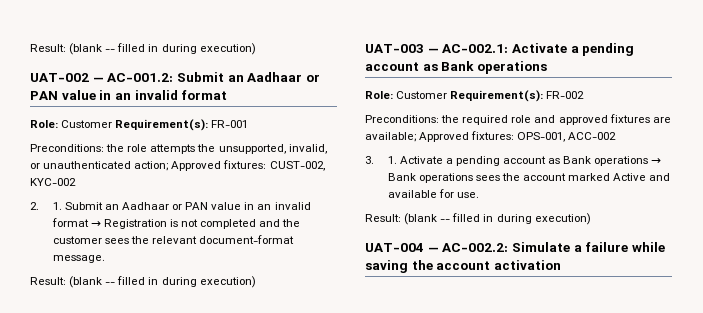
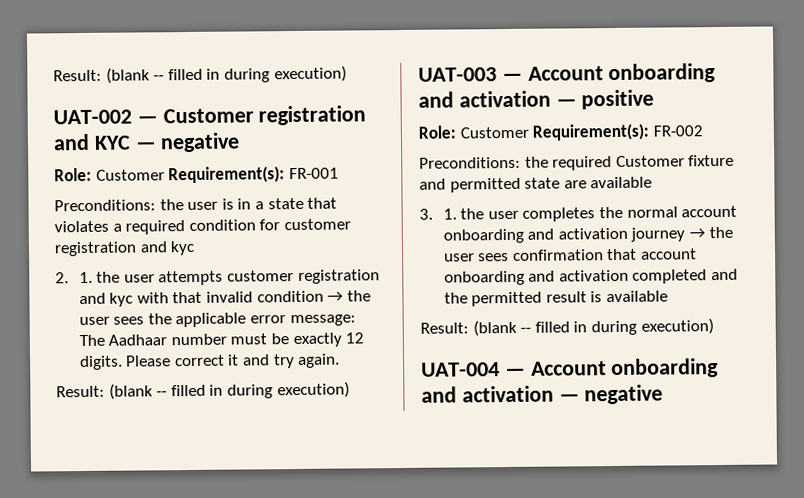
[107,72,320,82] [30,90,228,100] AC-001.2: Submit an Aadhaar or PAN value in an invalid format -> [162,105,367,126] [53,132,241,153] Customer registration and KYC — negative
[127,144,327,154] [30,160,325,171] [30,178,76,186] [30,202,311,210] [51,218,301,229] [52,235,295,244] [52,255,105,263] role attempts the unsupported, invalid, or unauthenticated action; Approved fixtures: CUST-002, KYC-002 // 2. 1. Submit an Aadhaar or PAN value in an invalid format → Registration is not completed and the customer sees the relevant document-format message. -> [187,197,338,211] [54,218,351,235] [54,240,196,257] [55,269,380,286] [78,290,371,307] [78,312,356,328] [78,332,365,348] [78,353,341,371] user is in a state that violates a required condition for customer registration and kyc // 2. 1. the user attempts customer registration and kyc with that invalid condition → the user sees the applicable error message: The Aadhaar number must be exactly 12 digits. Please correct it and try again.
[442,43,635,56] [365,61,547,74] AC-002.1: Activate a pending account as Bank operations -> [527,63,717,84] [418,89,655,110] Account onboarding and activation — positive
[511,114,671,125] [365,131,617,142] [365,156,662,166] [387,173,671,183] [387,189,479,198] role and approved fixtures are available; Approved fixtures: OPS-001, ACC-002 // 3. 1. Activate a pending account as Bank operations → Bank operations sees the account marked Active and available for use. -> [615,154,735,167] [419,176,653,193] [419,205,738,222] [442,226,733,244] [443,248,697,262] [443,268,738,286] [443,290,668,307] Customer fixture and permitted state are available // 3. 1. the user completes the normal account onboarding and activation journey → the user sees confirmation that account onboarding and activation completed and the permitted result is available
[442,242,665,252] [365,260,561,273] AC-002.2: Simulate a failure while saving the account activation -> [530,358,720,379] [421,384,664,405] Account onboarding and activation — negative

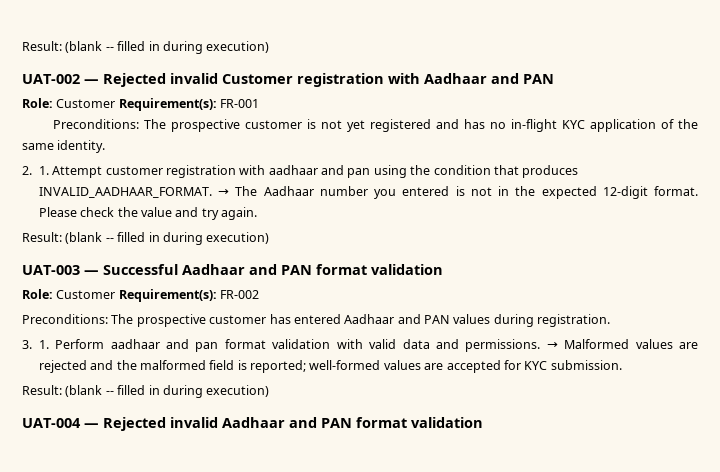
[162,105,367,126] [53,132,241,153] Customer registration and KYC — negative -> [103,73,554,87] Rejected invalid Customer registration with Aadhaar and PAN
[159,197,338,211] [54,218,351,235] [54,240,196,257] [55,269,380,286] [78,290,371,307] [78,312,356,328] [78,332,365,348] [78,354,240,371] the user is in a state that violates a required condition for customer registration and kyc // 2. 1. the user attempts customer registration and kyc with that invalid condition → the user sees the applicable error message: The Aadhaar number must be exactly 12 digits. Please correct it -> [143,119,698,132] [22,140,106,153] [22,165,579,178] [38,186,699,199] [38,207,172,217] The prospective customer is not yet registered and has no in-flight KYC application of the same identity. // 2. 1. Attempt customer registration with aadhaar and pan using the condition that produces INVALID_AADHAAR_FORMAT. → The Aadhaar number you entered is not in the expected 12-digit format. Please check the value
[527,63,717,84] [418,89,655,110] Account onboarding and activation — positive -> [103,264,443,275] Successful Aadhaar and PAN format validation
[524,154,735,171] [419,176,653,193] [419,205,738,222] [442,226,733,244] [443,248,697,262] [443,268,738,286] [443,290,668,307] the required Customer fixture and permitted state are available // 3. 1. the user completes the normal account onboarding and activation journey → the user sees confirmation that account onboarding and activation completed and the permitted result is available -> [111,314,611,327] [22,339,699,352] [38,360,622,373] The prospective customer has entered Aadhaar and PAN values during registration. // 3. 1. Perform aadhaar and pan format validation with valid data and permissions. → Malformed values are rejected and the malformed field is reported; well-formed values are accepted for KYC submission.
[530,358,720,379] [421,384,664,405] Account onboarding and activation — negative -> [103,417,483,431] Rejected invalid Aadhaar and PAN format validation

